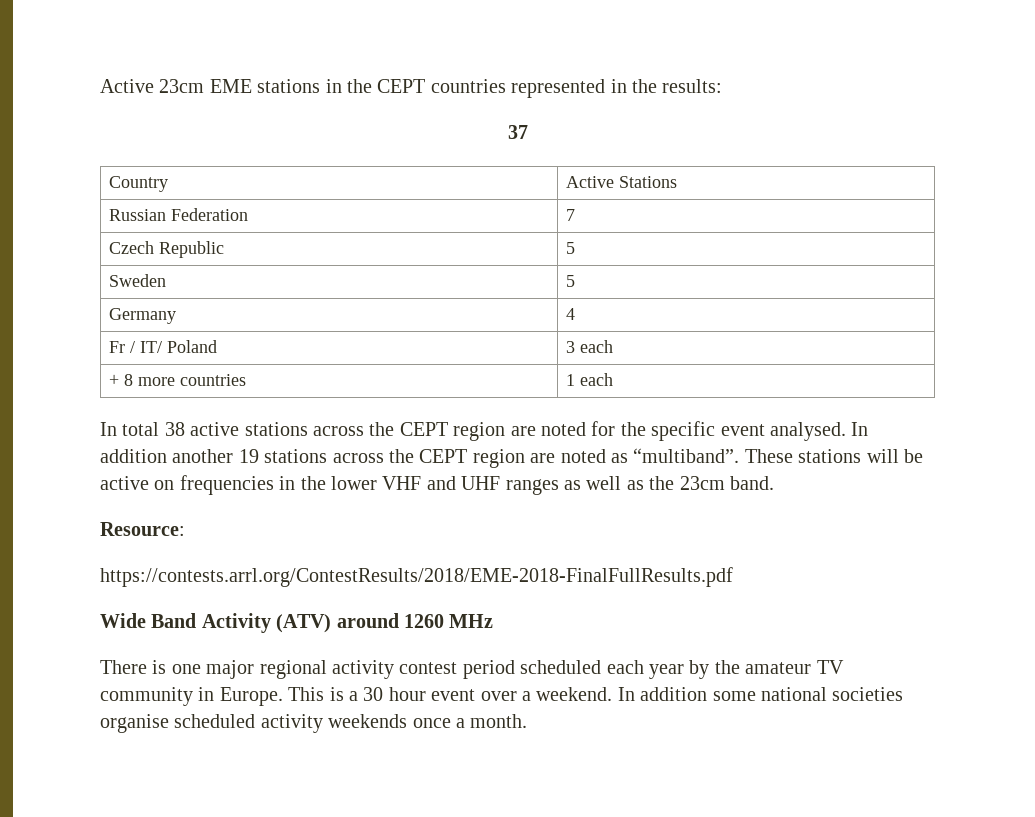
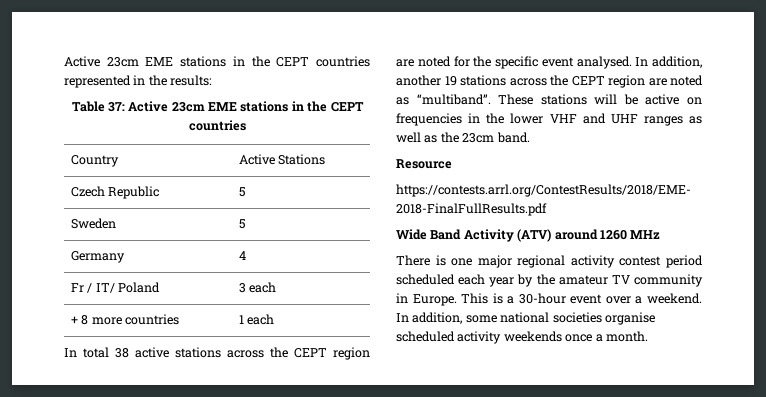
[507,125,528,139] 37 -> [71,101,364,112] [188,120,246,131] Table 37: Active 23cm EME stations in the CEPT countries
[108,208,248,221] [565,209,575,221] // Russian Federation | 7 -> (326, 159) none
[100,449,167,463] addition -> [652,56,702,68] addition,
[100,522,185,536] Resource: -> [396,159,452,169] Resource
[363,687,426,701] 30 hour -> [518,293,566,304] 30-hour
[640,687,708,701] addition -> [412,312,463,324] addition,

